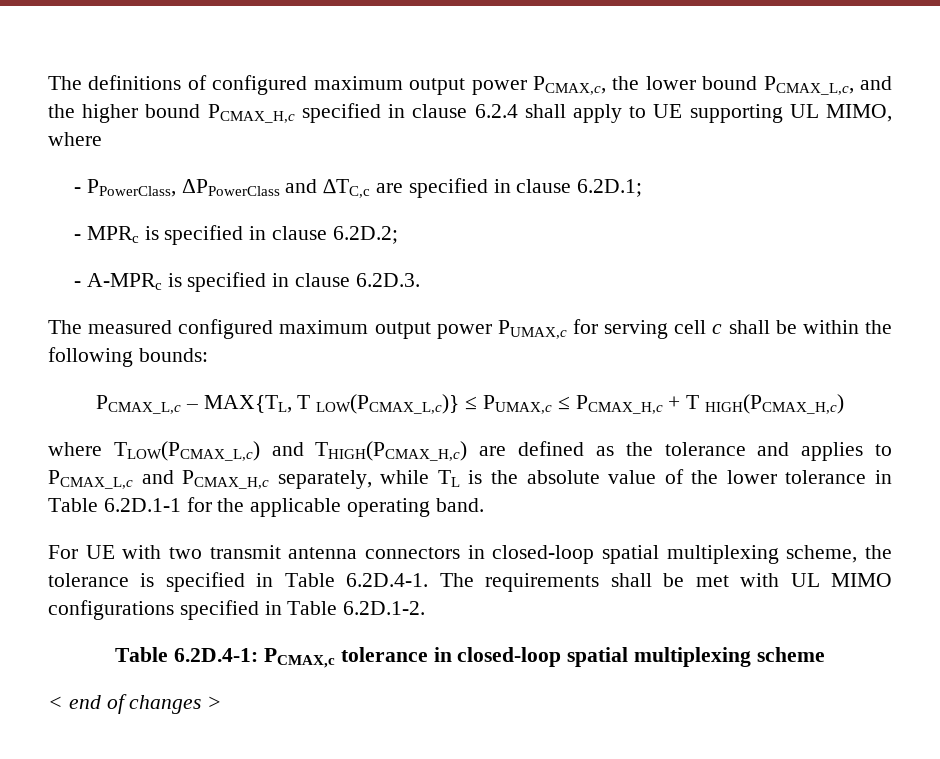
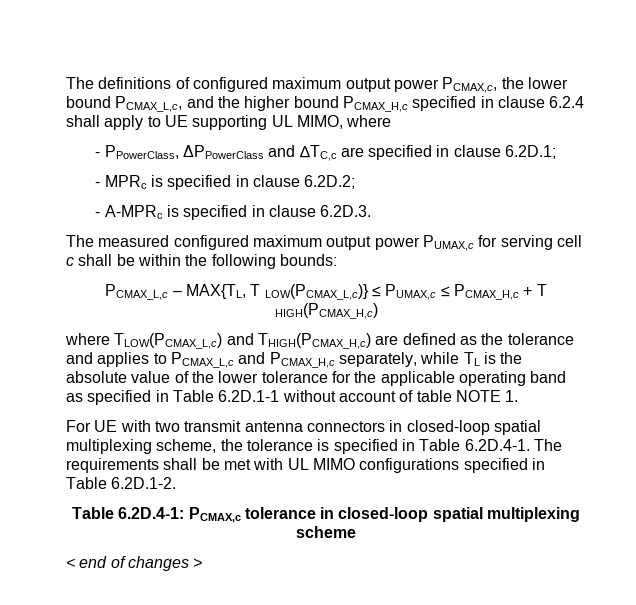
[874,470,892,484] [48,498,181,512] in Table 6.2D.1-1 -> (328, 377) none
[435,498,484,512] band. -> [530,371,567,383] [66,390,519,405] band as specified in Table 6.2D.1-1 without account of table NOTE 1.

